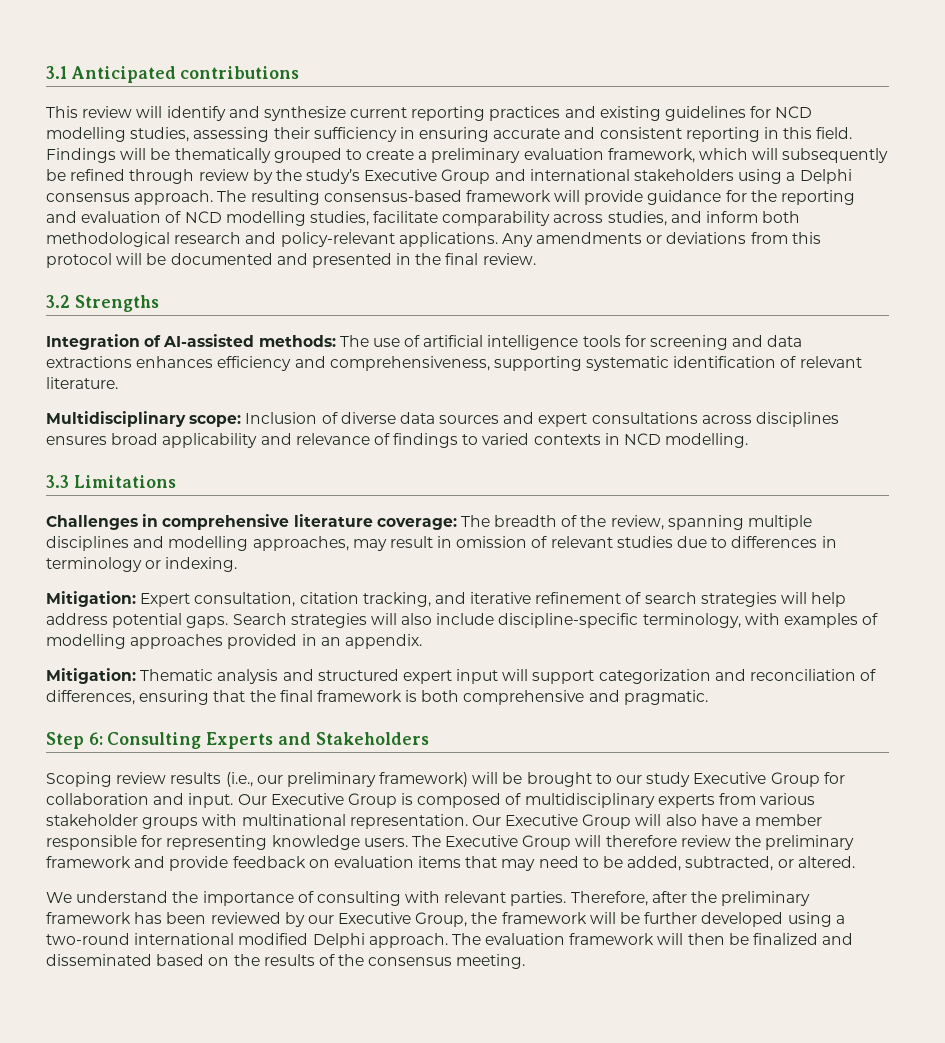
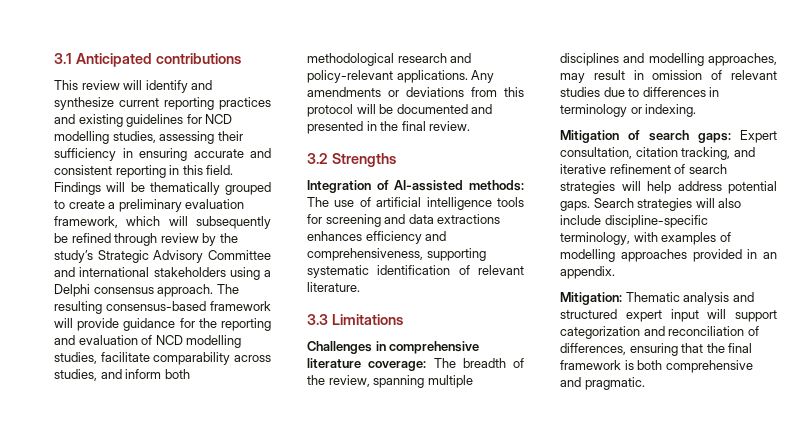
[364,169,491,184] Executive Group -> [97,250,271,263] Strategic Advisory Committee
[46,411,840,427] [46,433,749,448] // Multidisciplinary scope: Inclusion of diverse data sources and expert consultations across disciplines ensures broad applicability and relevance of findings to varied contexts in NCD modelling. -> (360, 287) none
[46,591,136,607] Mitigation: -> [560,130,731,143] Mitigation of search gaps:
[46,732,429,749] [46,772,845,787] [46,793,816,808] [46,814,823,829] [46,835,855,850] [46,856,855,871] [46,891,811,906] [46,912,845,927] [46,933,854,948] [46,954,526,969] // Step 6: Consulting Experts and Stakeholders // Scoping review results (i.e., our preliminary framework) will be brought to our study Executive Group for collaboration and input. Our Executive Group is composed of multidisciplinary experts from various stakeholder groups with multinational representation. Our Executive Group will also have a member responsible for representing knowledge users. The Executive Group will therefore review the preliminary framework and provide feedback on evaluation items that may need to be added, subtracted, or altered. // We understand the importance of consulting with relevant parties. Therefore, after the preliminary framework has been reviewed by our Executive Group, the framework will be further developed using a two-round international modified Delphi approach. The evaluation framework will then be finalized and disseminated based on the results of the consensus meeting. -> (645, 383) none

